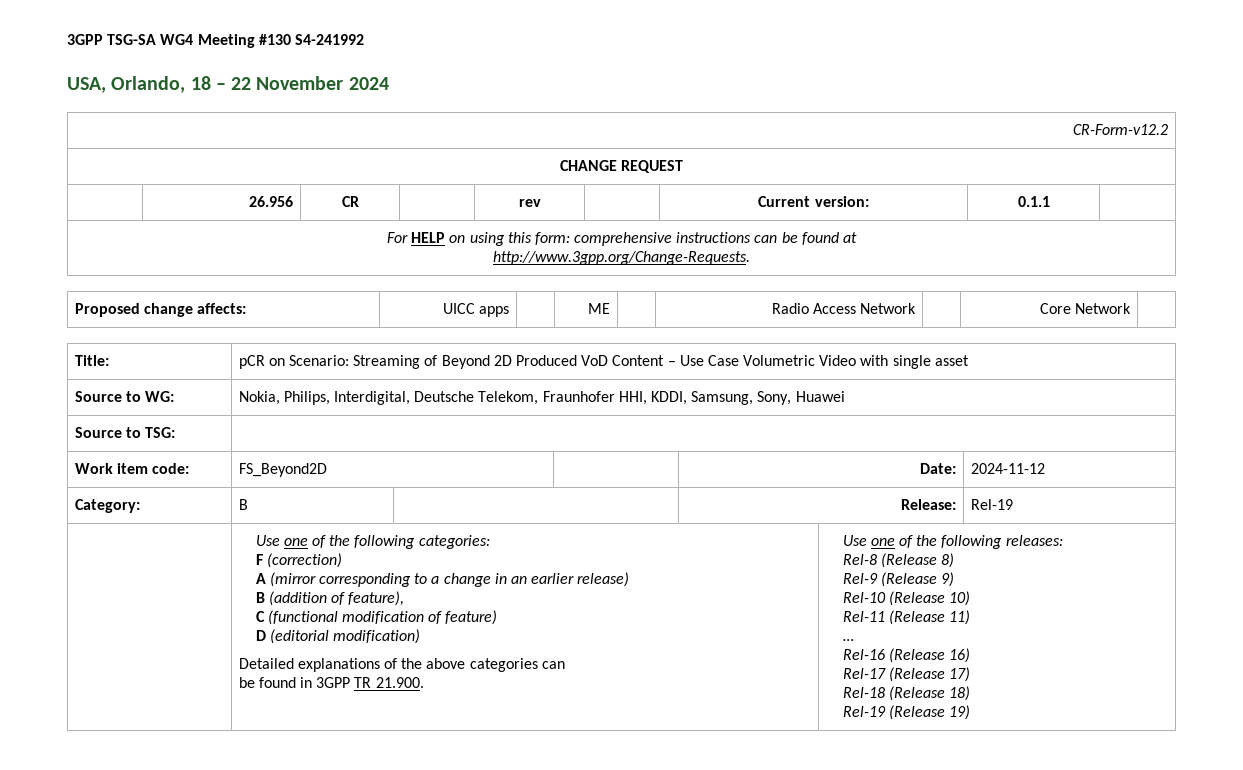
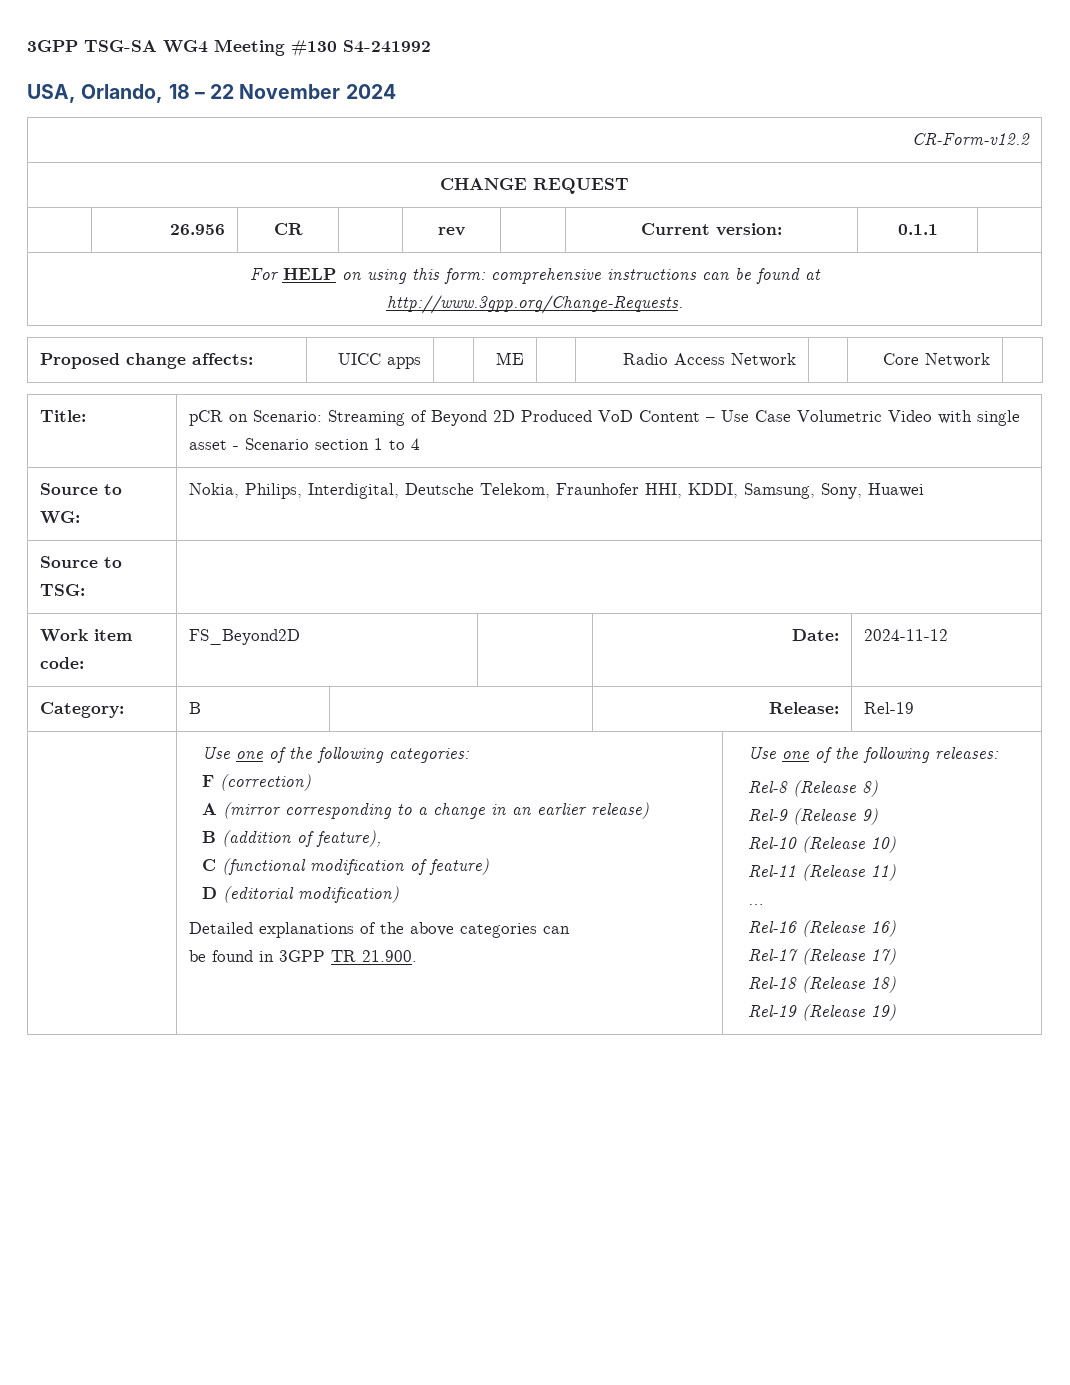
(969, 360) none -> [232,438,420,450] - Scenario section 1 to 4

